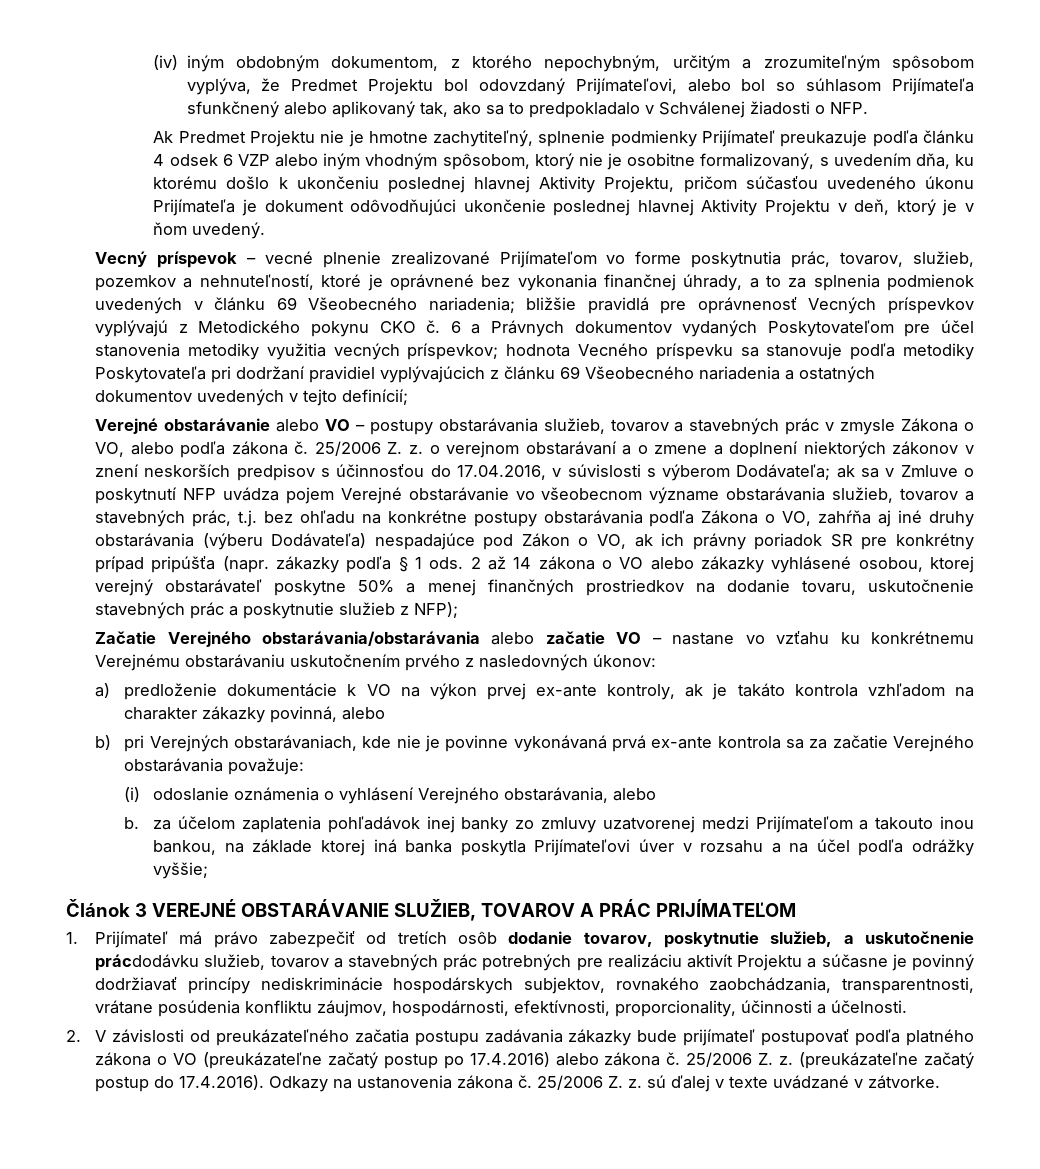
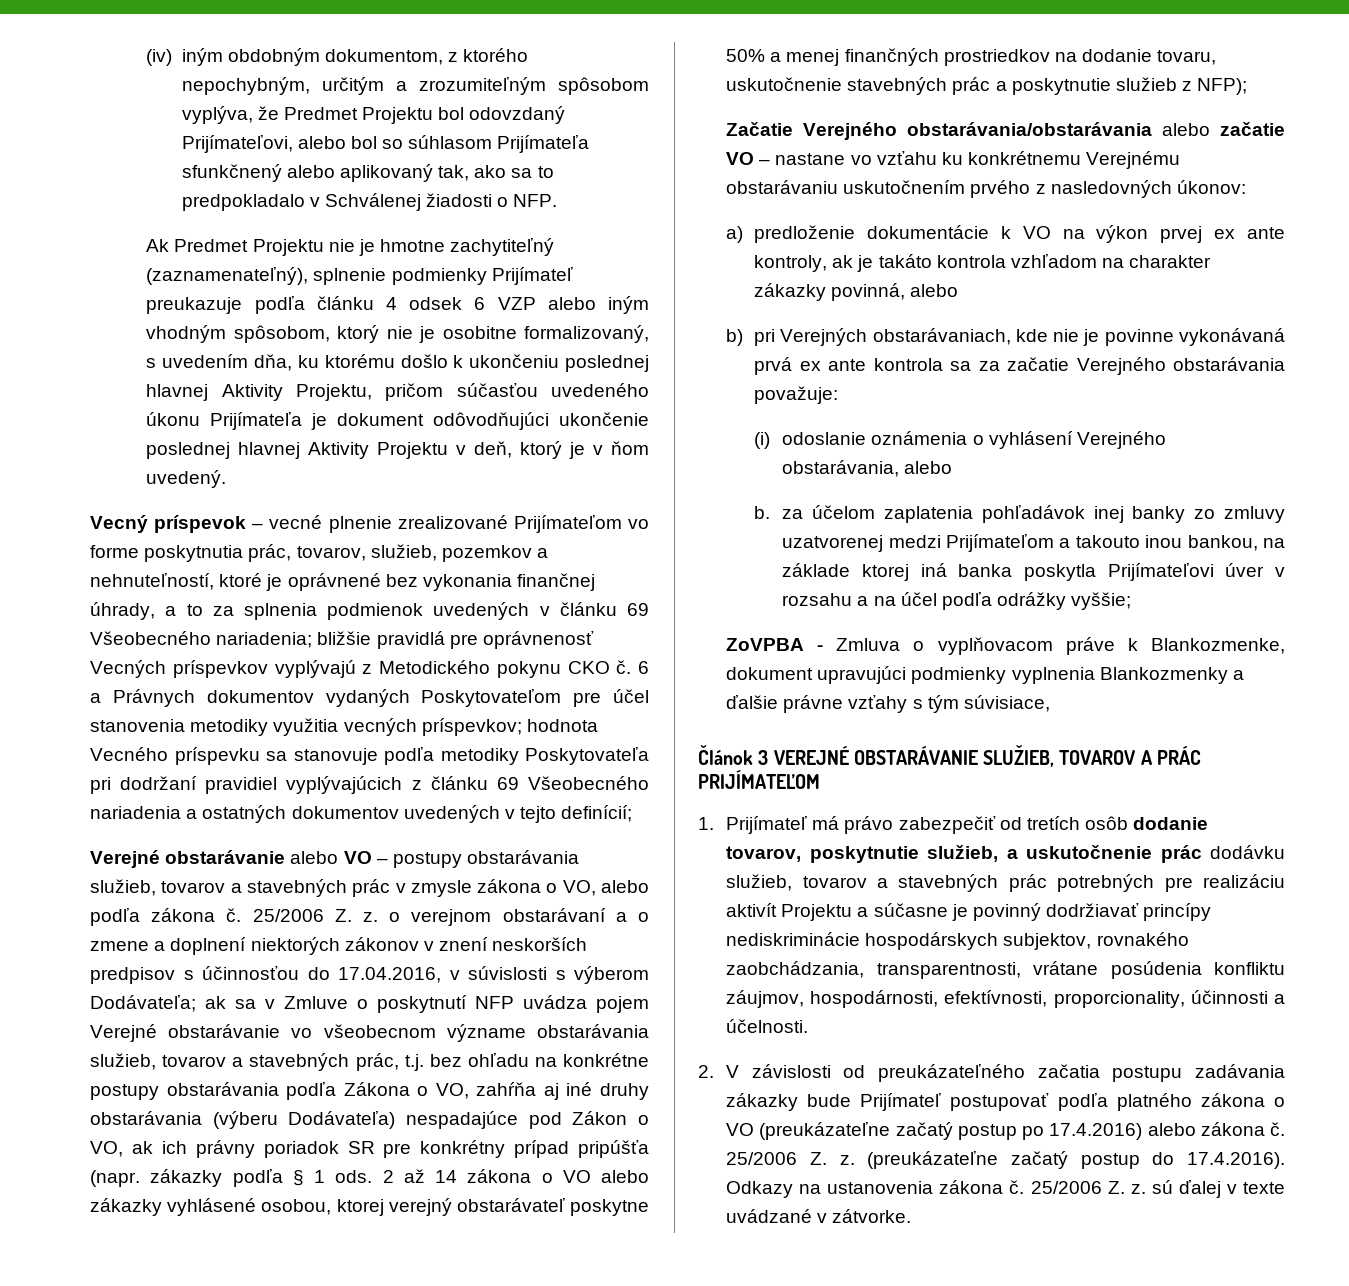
[433,130,534,147] zachytiteľný, -> [450,238,555,256] [146,267,309,285] zachytiteľný (zaznamenateľný),
[901,418,959,432] Zákona -> [477,879,542,893] zákona
[536,684,598,697] ex-ante -> [1214,227,1285,239] ex ante
[651,736,713,749] ex-ante -> [799,359,867,371] ex ante
(209, 870) none -> [726,637,1285,655] [726,666,1244,684] [726,695,1050,713] // ZoVPBA - Zmluva o vyplňovacom práve k Blankozmenke, dokument upravujúci podmienky vyplnenia Blankozmenky a ďalšie právne vzťahy s tým súvisiace,
[95,954,200,971] prácdodávku -> [1160,845,1285,863] prác dodávku
[683,1029,756,1046] prijímateľ -> [860,1093,942,1111] Prijímateľ

